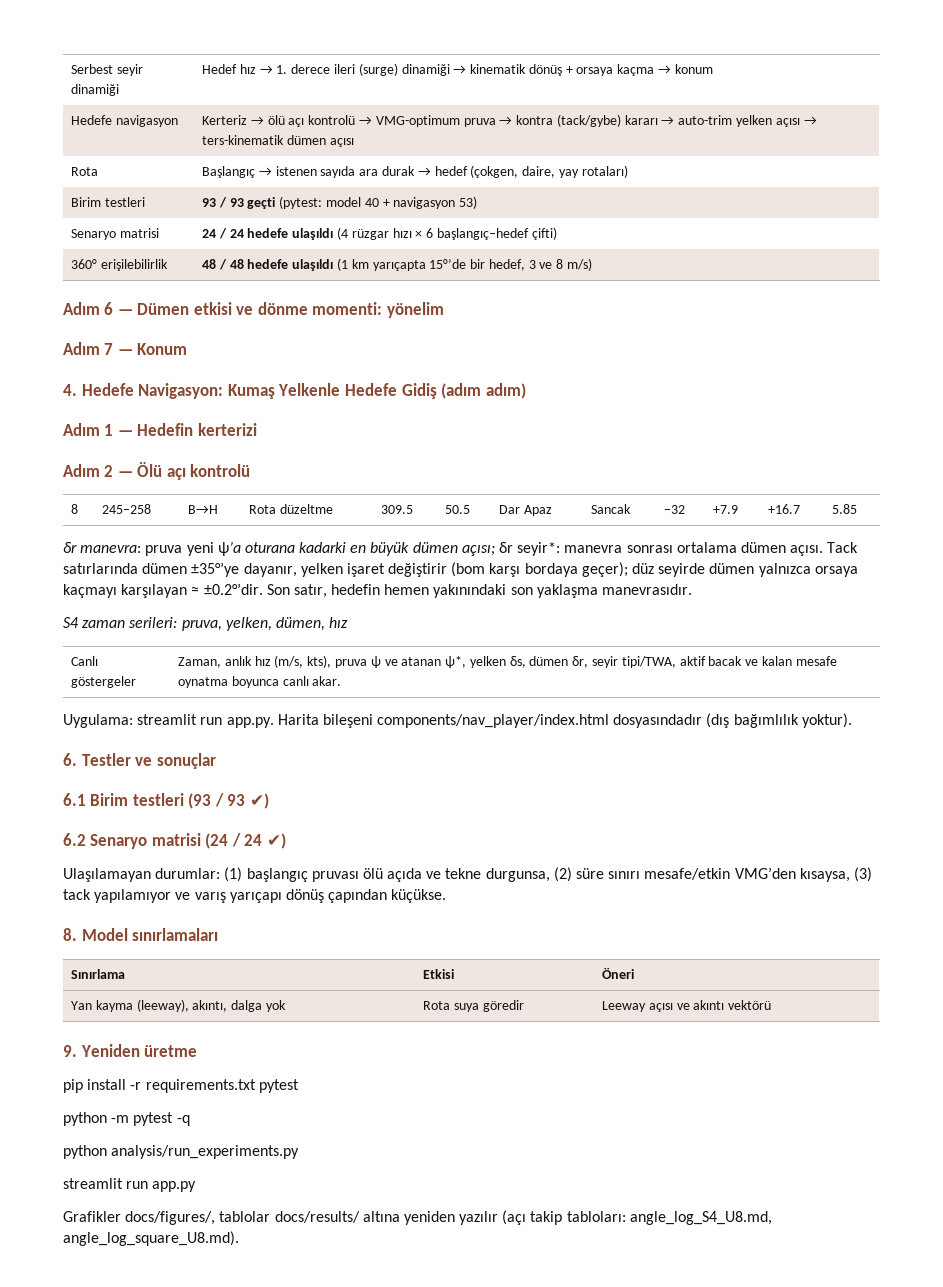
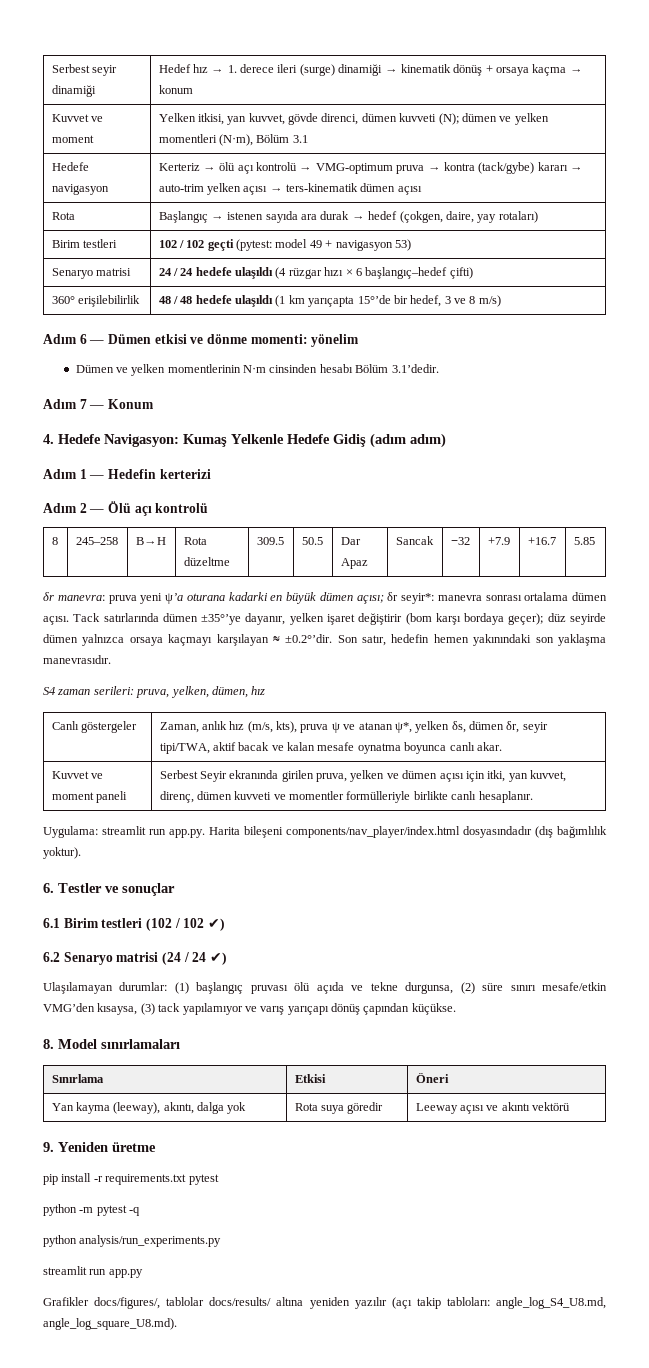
(713, 69) none -> [51,114,103,122] [51,135,94,143] [158,113,549,125] [158,134,308,146] // Kuvvet ve moment | Yelken itkisi, yan kuvvet, gövde direnci, dümen kuvveti (N); dümen ve yelken momentleri (N·m), Bölüm 3.1
[202,197,244,208] 93 / 93 -> [158,240,205,248] 102 / 102
[364,198,379,207] 40 -> [309,240,322,248] 49
(444, 310) none -> [75,364,439,376] // Dümen ve yelken momentlerinin N·m cinsinden hesabı Bölüm 3.1’dedir.
(342, 681) none -> [51,771,103,779] [51,791,127,803] [159,770,567,782] [159,791,533,803] // Kuvvet ve moment paneli | Serbest Seyir ekranında girilen pruva, yelken ve dümen açısı için itki, yan kuvvet, direnç, dümen kuvveti ve momentler formülleriyle birlikte canlı hesaplanır.
[188,793,246,809] (93 / 93 -> [145,918,205,931] (102 / 102

